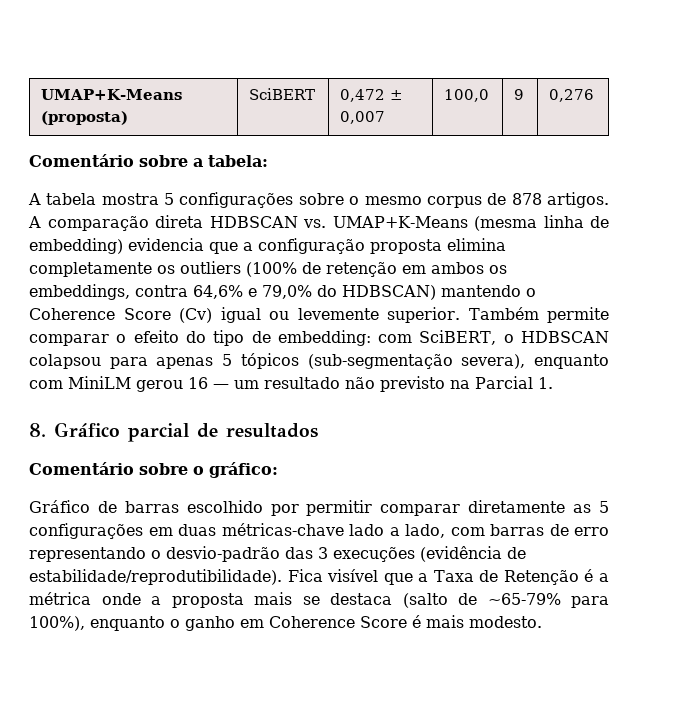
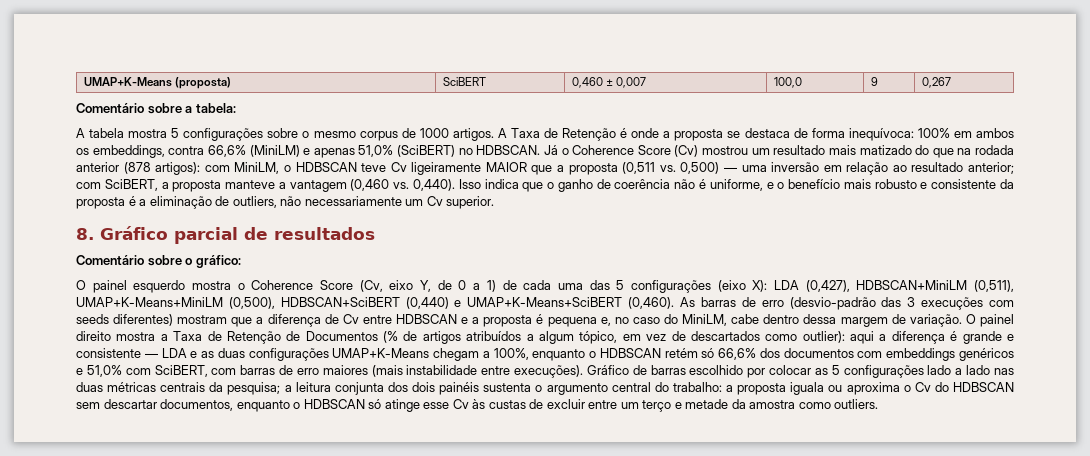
[340,89,386,102] 0,472 -> [571,77,603,88] 0,460
[549,89,595,102] 0,276 -> [921,77,951,88] 0,267
[511,193,542,205] 878 -> [419,128,449,138] 1000
[47,215,609,231] [29,238,506,254] [29,261,397,277] comparação direta HDBSCAN vs. UMAP+K-Means (mesma linha de embedding) evidencia que a configuração proposta elimina completamente os outliers (100% de retenção -> [510,128,950,141] Taxa de Retenção é onde a proposta se destaca de forma inequívoca: 100%
[193,285,536,300] [29,307,609,323] [29,330,609,346] [29,353,609,369] [29,376,553,392] 64,6% e 79,0% do HDBSCAN) mantendo o Coherence Score (Cv) igual ou levemente superior. Também permite comparar o efeito do tipo de embedding: com SciBERT, o HDBSCAN colapsou para apenas 5 tópicos (sub-segmentação severa), enquanto com MiniLM gerou 16 — um resultado não previsto na Parcial 1. -> [207,145,1014,158] [76,162,1015,175] [76,179,1015,192] [76,196,495,209] 66,6% (MiniLM) e apenas 51,0% (SciBERT) no HDBSCAN. Já o Coherence Score (Cv) mostrou um resultado mais matizado do que na rodada anterior (878 artigos): com MiniLM, o HDBSCAN teve Cv ligeiramente MAIOR que a proposta (0,511 vs. 0,500) — uma inversão em relação ao resultado anterior; com SciBERT, a proposta manteve a vantagem (0,460 vs. 0,440). Isso indica que o ganho de coerência não é uniforme, e o benefício mais robusto e consistente da proposta é a eliminação de outliers, não necessariamente um Cv superior.
(278, 470) none -> [76,280,1014,293] [76,297,1015,310] [76,314,1014,327] [76,331,1014,344] [76,348,1015,361] [76,365,584,378] O painel esquerdo mostra o Coherence Score (Cv, eixo Y, de 0 a 1) de cada uma das 5 configurações (eixo X): LDA (0,427), HDBSCAN+MiniLM (0,511), UMAP+K-Means+MiniLM (0,500), HDBSCAN+SciBERT (0,440) e UMAP+K-Means+SciBERT (0,460). As barras de erro (desvio-padrão das 3 execuções com seeds diferentes) mostram que a diferença de Cv entre HDBSCAN e a proposta é pequena e, no caso do MiniLM, cabe dentro dessa margem de variação. O painel direito mostra a Taxa de Retenção de Documentos (% de artigos atribuídos a algum tópico, em vez de descartados como outlier): aqui a diferença é grande e consistente — LDA e as duas configurações UMAP+K-Means chegam a 100%, enquanto o HDBSCAN retém só 66,6% dos documentos com embeddings genéricos e 51,0% com SciBERT, com barras de erro maiores (mais instabilidade entre execuções).
[306,500,610,516] [29,523,609,539] [29,546,526,562] [29,569,609,585] [29,592,609,608] [29,615,542,631] permitir comparar diretamente as 5 configurações em duas métricas-chave lado a lado, com barras de erro representando o desvio-padrão das 3 execuções (evidência de estabilidade/reprodutibilidade). Fica visível que a Taxa de Retenção é a métrica onde a proposta mais se destaca (salto de ~65-79% para 100%), enquanto o ganho em Coherence Score é mais modesto. -> [769,365,1015,378] [76,382,1015,395] [76,399,879,412] colocar as 5 configurações lado a lado nas duas métricas centrais da pesquisa; a leitura conjunta dos dois painéis sustenta o argumento central do trabalho: a proposta iguala ou aproxima o Cv do HDBSCAN sem descartar documentos, enquanto o HDBSCAN só atinge esse Cv às custas de excluir entre um terço e metade da amostra como outliers.

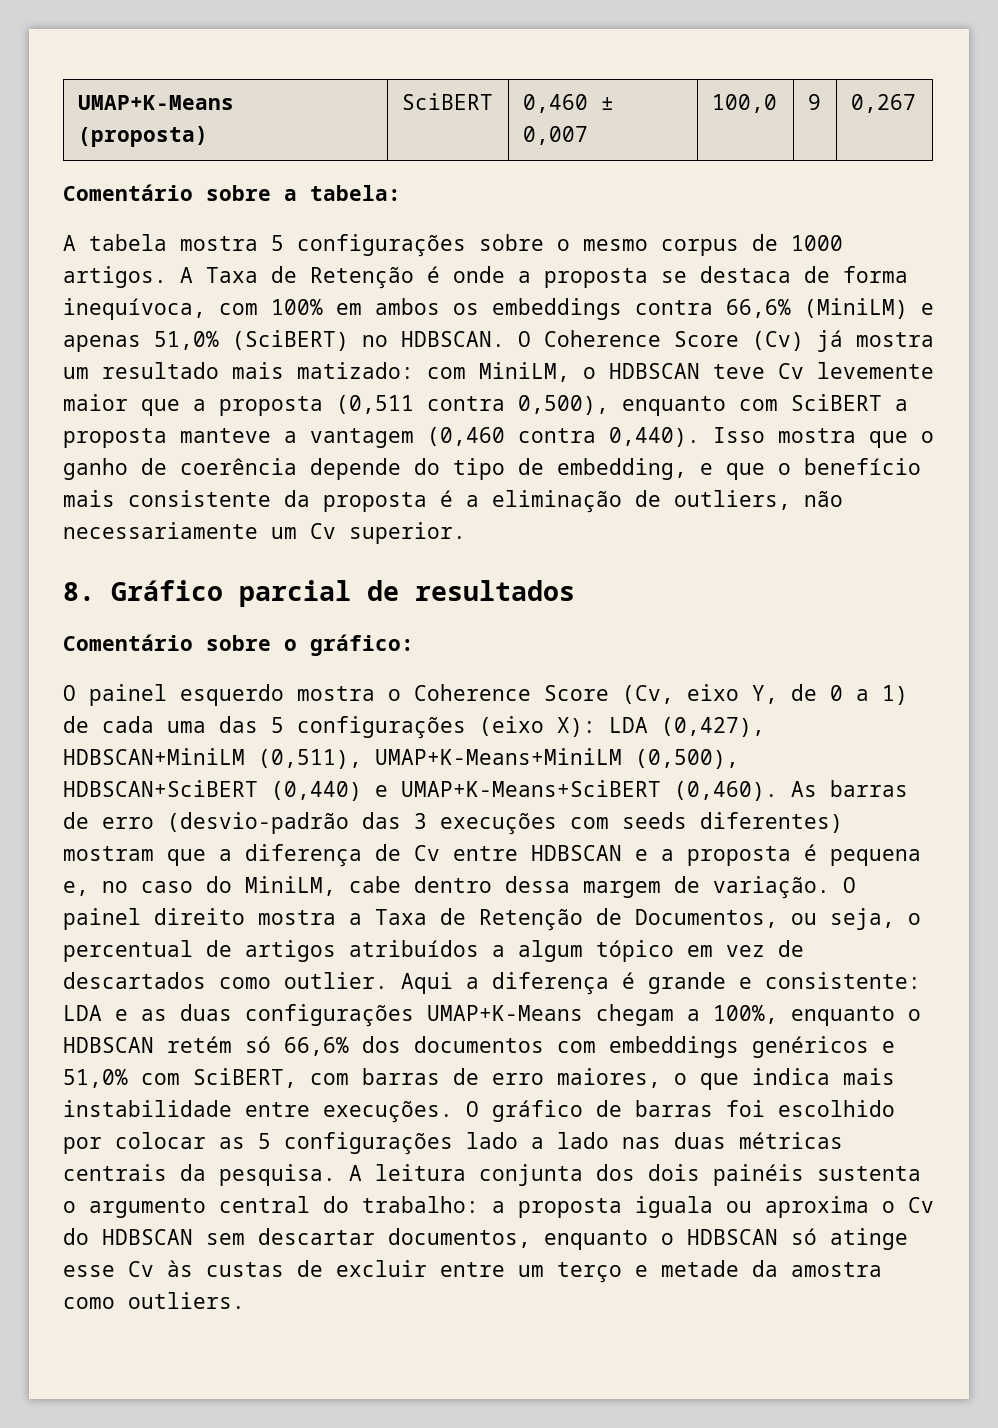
[848,128,914,141] inequívoca: -> [63,298,258,320] inequívoca, com
[92,145,165,158] embeddings, -> [492,298,622,320] embeddings
[543,145,569,155] Já o -> [518,331,531,347] O
[702,146,748,155] mostrou -> [817,330,934,352] já mostra
[859,145,1014,158] [76,162,201,175] matizado do que na rodada anterior (878 artigos): -> [297,362,414,379] matizado:
[411,162,527,175] ligeiramente MAIOR -> [817,362,934,379] [63,394,128,411] levemente maior
[659,162,1015,175] [76,179,158,191] vs. 0,500) — uma inversão em relação ao resultado anterior; com SciBERT, -> [427,394,882,416] contra 0,500), enquanto com SciBERT
[393,182,410,189] vs. -> [518,428,596,443] contra
[484,179,519,189] indica -> [778,428,856,443] mostra
[674,179,774,191] não é uniforme, e -> [310,458,765,480] depende do tipo de embedding, e que
[874,179,928,189] robusto e -> (115, 498) none
[305,331,399,343] Documentos (% -> [635,908,921,930] [63,940,193,962] Documentos, ou seja, o percentual
[579,331,618,344] tópico, -> [596,940,674,962] tópico
[802,331,875,344] outlier): aqui -> [284,972,453,994] outlier. Aqui
[76,348,158,358] consistente — -> [765,972,921,989] consistente:
[322,365,629,378] maiores (mais instabilidade entre execuções). Gráfico -> [557,1068,895,1090] [63,1100,583,1123] maiores, o que indica mais instabilidade entre execuções. O gráfico
(686, 370) none -> [726,1100,765,1117] foi
[227,382,292,395] pesquisa; a -> [219,1164,362,1186] pesquisa. A

